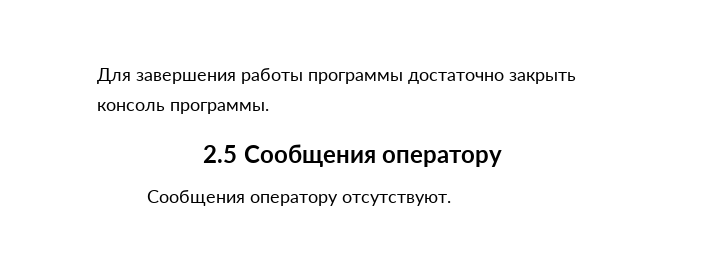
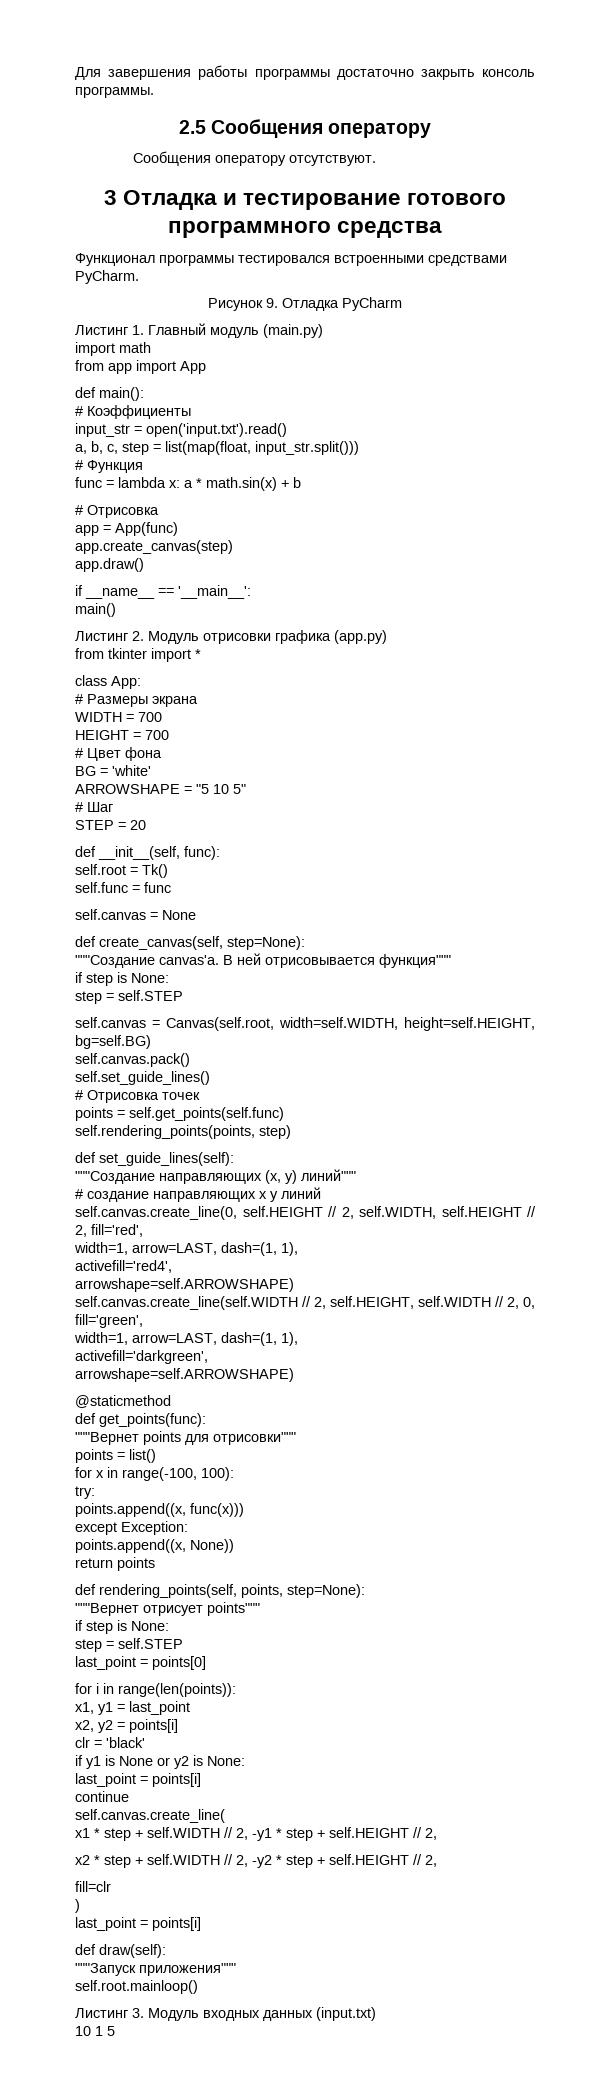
(451, 200) none -> [103,190,507,210] [167,221,443,238] [75,253,507,266] [75,270,139,284] [208,297,402,311] [75,323,323,338] [75,342,151,356] [75,360,206,374] [75,387,144,401] [75,405,191,419] [75,423,287,437] [75,441,359,455] [75,460,143,473] [75,477,301,491] [75,505,159,518] [75,522,178,536] [75,540,233,554] [75,558,144,572] [75,585,251,599] [75,603,116,617] [75,630,387,644] [75,648,201,662] [75,675,141,689] [75,694,198,707] [75,712,162,722] [75,730,169,740] [75,747,162,761] [75,765,151,776] [75,784,246,794] [75,802,113,812] [75,820,146,830] [75,846,220,860] [75,864,168,878] [75,882,171,893] [75,909,196,920] [75,936,305,950] [75,953,451,968] [75,972,169,986] [75,990,183,1004] [75,1017,535,1031] [75,1035,151,1049] [75,1053,190,1067] [75,1071,210,1085] [75,1090,200,1103] [75,1107,284,1121] [75,1125,291,1139] [75,1152,234,1166] [75,1169,356,1184] [75,1187,321,1202] [75,1206,536,1220] [75,1224,143,1237] [74,1242,298,1256] [75,1260,172,1273] [75,1278,294,1292] [75,1296,535,1310] [75,1314,143,1328] [74,1332,298,1346] [75,1350,208,1364] [75,1368,294,1382] [75,1395,171,1408] [75,1413,206,1427] [75,1431,296,1445] [75,1449,156,1463] [75,1467,234,1481] [75,1486,95,1499] [75,1503,244,1517] [75,1521,188,1535] [75,1539,234,1553] [75,1557,155,1571] [75,1584,365,1598] [75,1602,260,1616] [75,1620,169,1634] [75,1638,183,1652] [75,1656,206,1670] [75,1683,236,1697] [75,1701,190,1715] [75,1719,178,1733] [75,1737,145,1748] [75,1755,245,1769] [75,1773,201,1787] [75,1791,129,1802] [75,1809,225,1823] [75,1827,437,1841] [75,1854,437,1868] [75,1881,111,1892] [75,1899,80,1913] [75,1917,201,1931] [75,1944,166,1958] [75,1963,236,1976] [75,1980,198,1994] [75,2007,376,2021] [75,2026,115,2036] // 3 Отладка и тестирование готового программного средства // Функционал программы тестировался встроенными средствами PyCharm. // Рисунок 9. Отладка PyCharm // Листинг 1. Главный модуль (main.py) // import math // from app import App // def main(): // # Коэффициенты // input_str = open('input.txt').read() // a, b, c, step = list(map(float, input_str.split())) // # Функция // func = lambda x: a * math.sin(x) + b // # Отрисовка // app = App(func) // app.create_canvas(step) // app.draw() // if __name__ == '__main__': // main() // Листинг 2. Модуль отрисовки графика (app.py) // from tkinter import * // class App: // # Размеры экрана // WIDTH = 700 // HEIGHT = 700 // # Цвет фона // BG = 'white' // ARROWSHAPE = "5 10 5" // # Шаг // STEP = 20 // def __init__(self, func): // self.root = Tk() // self.func = func // self.canvas = None // def create_canvas(self, step=None): // """Создание canvas'a. В ней отрисовывается функция""" // if step is None: // step = self.STEP // self.canvas = Canvas(self.root, width=self.WIDTH, height=self.HEIGHT, bg=self.BG) // self.canvas.pack() // self.set_guide_lines() // # Отрисовка точек // points = self.get_points(self.func) // self.rendering_points(points, step) // def set_guide_lines(self): // """Создание направляющих (x, y) линий""" // # создание направляющих x y линий // self.canvas.create_line(0, self.HEIGHT // 2, self.WIDTH, self.HEIGHT // 2, fill='red', // width=1, arrow=LAST, dash=(1, 1), // activefill='red4', // arrowshape=self.ARROWSHAPE) // self.canvas.create_line(self.WIDTH // 2, self.HEIGHT, self.WIDTH // 2, 0, fill='green', // width=1, arrow=LAST, dash=(1, 1), // activefill='darkgreen', // arrowshape=self.ARROWSHAPE) // @staticmethod // def get_points(func): // """Вернет points для отрисовки""" // points = list() // for x in range(-100, 100): // try: // points.append((x, func(x))) // except Exception: // points.append((x, None)) // return points // def rendering_points(self, points, step=None): // """Вернет отрисует points""" // if step is None: // step = self.STEP // last_point = points[0] // for i in range(len(points)): // x1, y1 = last_point // x2, y2 = points[i] // clr = 'black' // if y1 is None or y2 is None: // last_point = points[i] // continue // self.canvas.create_line( // x1 * step + self.WIDTH // 2, -y1 * step + self.HEIGHT // 2, // x2 * step + self.WIDTH // 2, -y2 * step + self.HEIGHT // 2, // fill=clr // ) // last_point = points[i] // def draw(self): // """Запуск приложения""" // self.root.mainloop() // Листинг 3. Модуль входных данных (input.txt) // 10 1 5

